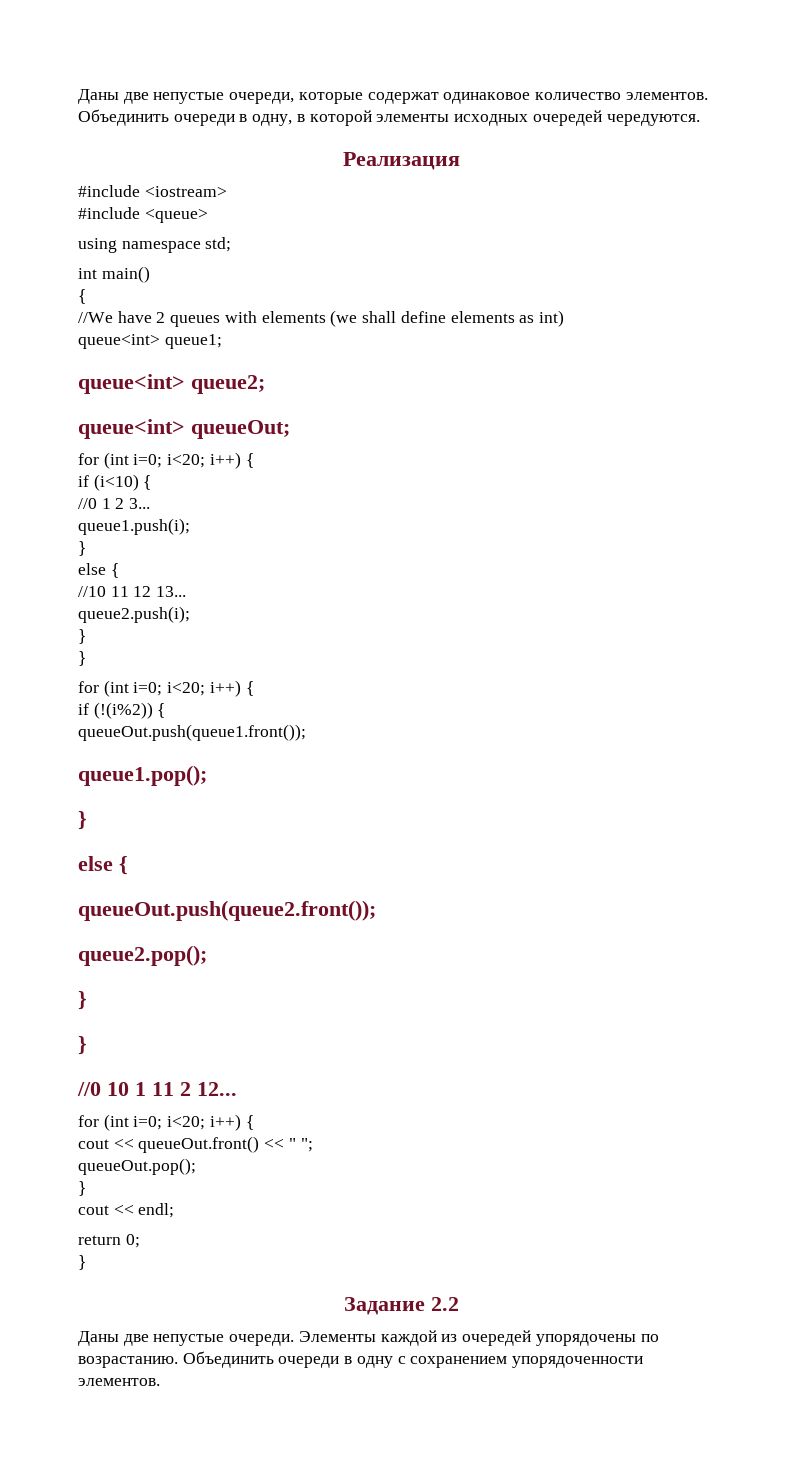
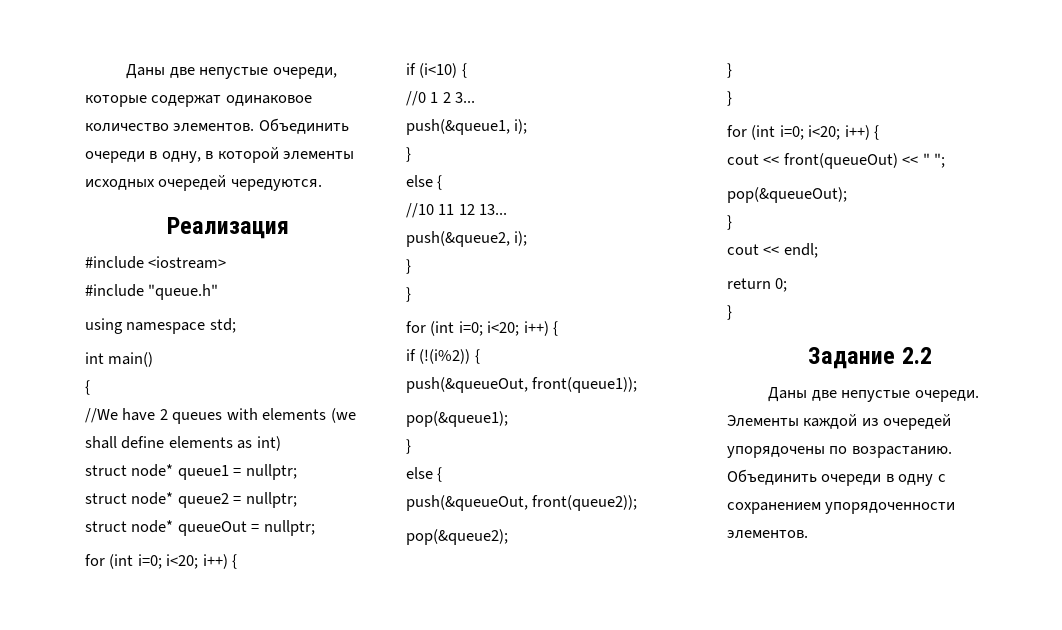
[144,208,208,223] <queue> -> [148,284,219,300] "queue.h"
[78,334,222,349] [78,374,265,394] [78,419,290,439] queue<int> queue1; // queue<int> queue2; // queue<int> queueOut; -> [85,464,297,480] [85,492,297,508] [85,520,315,536] struct node* queue1 = nullptr; // struct node* queue2 = nullptr; // struct node* queueOut = nullptr;
[78,518,190,535] queue1.push(i); -> [406,119,528,135] push(&queue1, i);
[78,606,190,623] queue2.push(i); -> [406,231,528,247] push(&queue2, i);
[78,724,306,741] [78,765,207,786] [78,811,87,830] [78,856,128,875] [78,900,376,921] [78,945,207,966] [78,991,87,1010] [78,1036,87,1055] [77,1082,237,1096] queueOut.push(queue1.front()); // queue1.pop(); // } // else { // queueOut.push(queue2.front()); // queue2.pop(); // } // } // //0 10 1 11 2 12... -> [406,377,638,393] [406,411,508,427] [406,439,411,454] [406,467,443,482] [406,495,638,511] [406,529,508,545] [727,63,732,78] [727,91,732,106] push(&queueOut, front(queue1)); // pop(&queue1); // } // else { // push(&queueOut, front(queue2)); // pop(&queue2); // } // }
[138,1136,260,1153] queueOut.front() -> [783,153,898,169] front(queueOut)
[78,1158,196,1175] queueOut.pop(); -> [727,187,847,203] pop(&queueOut);

